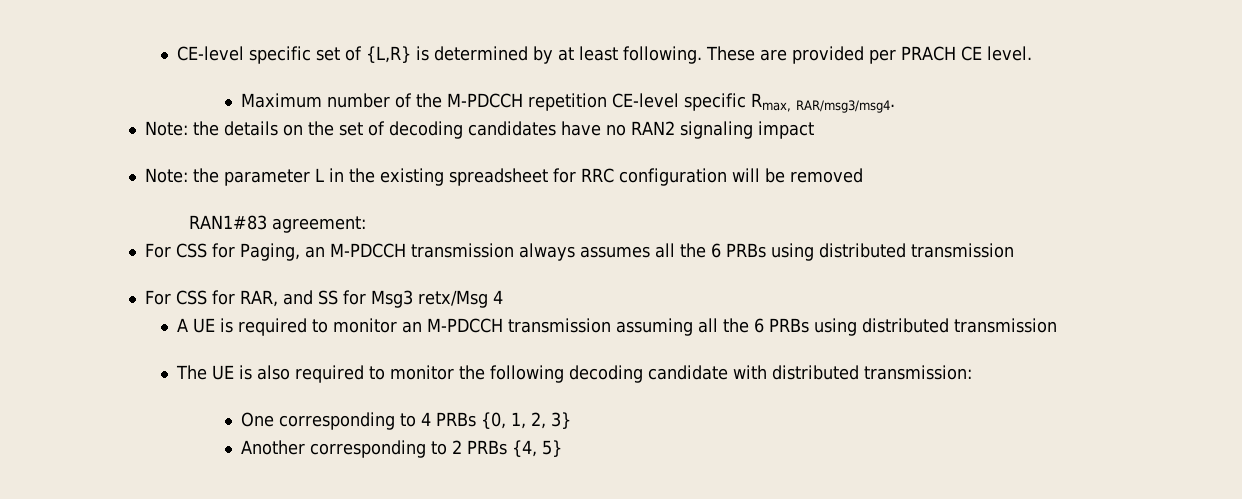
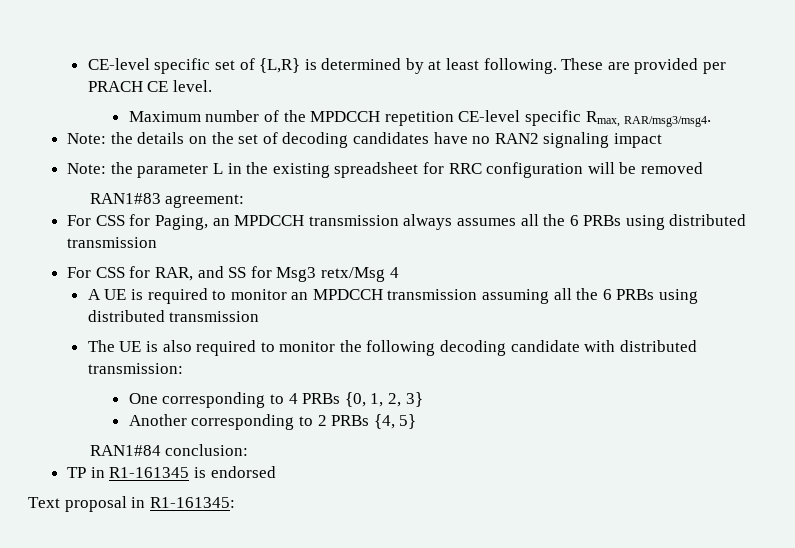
[447,93,524,108] M-PDCCH -> [310,111,381,122] MPDCCH
[329,243,406,258] M-PDCCH -> [234,215,305,226] MPDCCH
[427,318,504,333] M-PDCCH -> [312,289,383,300] MPDCCH
(563, 448) none -> [89,444,249,456] [67,466,276,478] [28,496,235,512] // RAN1#84 conclusion: // TP in R1-161345 is endorsed // Text proposal in R1-161345:

